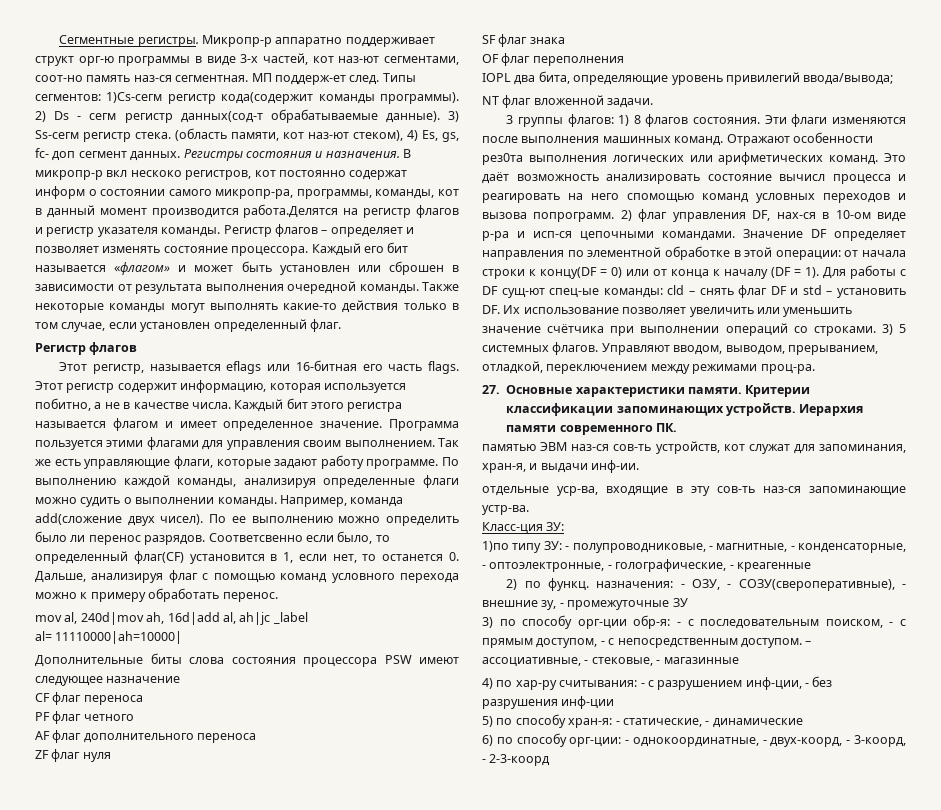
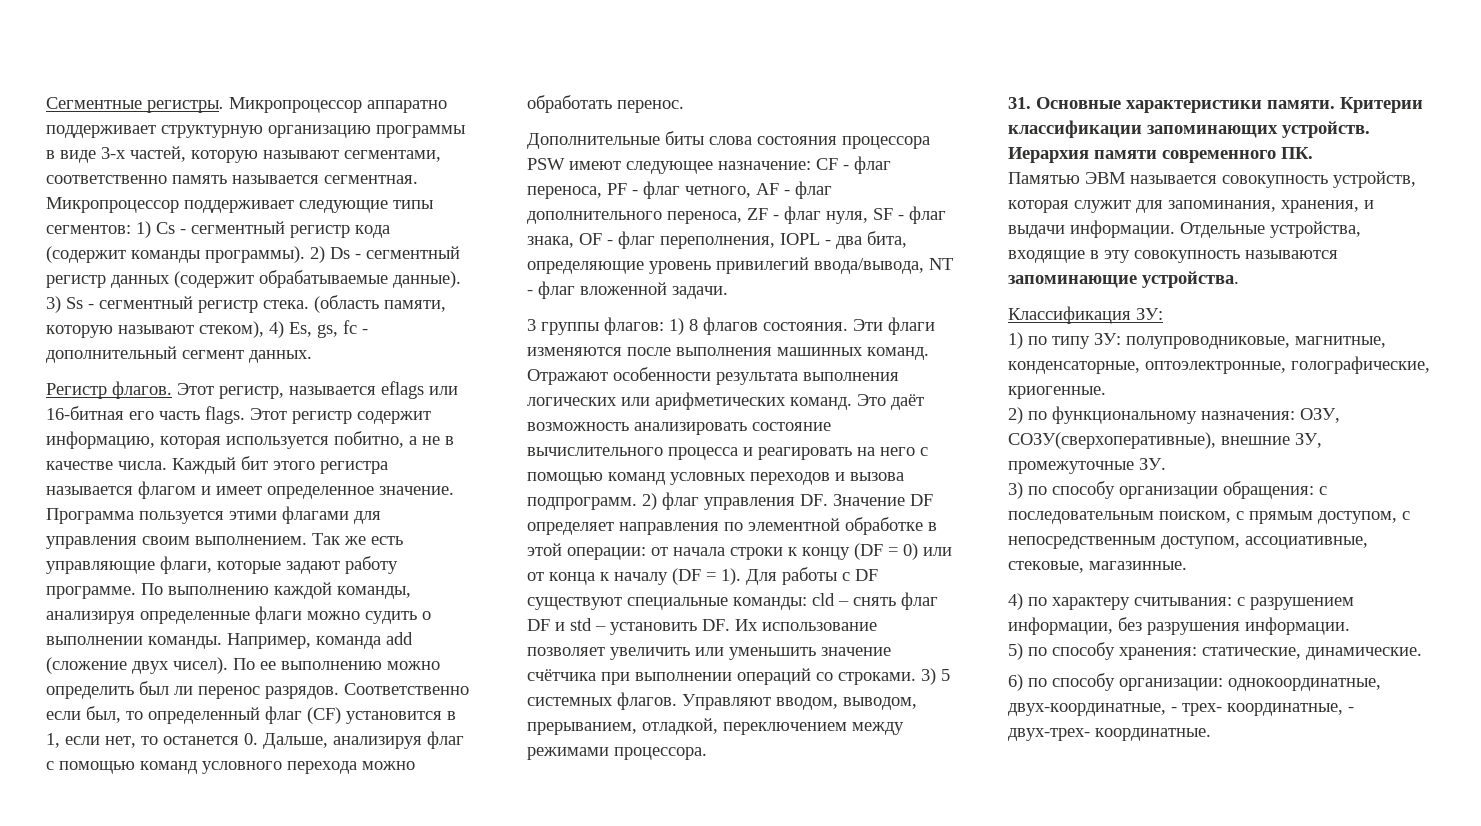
[201,35,272,47] Микропр-р -> [229,97,362,113] Микропроцессор
[35,56,114,66] структ орг-ю -> [161,125,371,138] структурную организацию
[312,56,459,65] [35,73,416,85] [35,92,314,104] кот наз-ют сегментами, соот-но память наз-ся сегментная. МП поддерж-ет след. Типы сегментов: 1)Cs-сегм регистр кода(содержит -> [191,150,441,163] [46,175,418,184] [46,197,433,213] [46,221,390,238] [46,246,126,263] которую называют сегментами, соответственно память называется сегментная. Микропроцессор поддерживает следующие типы сегментов: 1) Cs - сегментный регистр кода (содержит
[89,109,459,123] [35,130,79,139] сегм регистр данных(сод-т обрабатываемые данные). 3) Ss-сегм -> [366,246,460,259] [46,270,461,288] [46,296,193,313] сегментный регистр данных (содержит обрабатываемые данные). 3) Ss - сегментный
[283,132,349,139] кот наз-ют -> [46,325,194,338] которую называют
[35,148,76,161] fc- доп -> [343,320,368,334] [46,346,177,363] fc - дополнительный
[183,149,411,161] [35,170,408,180] [35,186,459,199] [35,204,459,218] [35,224,414,237] [35,242,409,256] [35,261,459,275] [35,281,459,294] [35,300,459,313] [35,319,341,332] [35,342,138,355] Регистры состояния и назначения. В микропр-р вкл нескоко регистров, кот постоянно содержат информ о состоянии самого микропр-ра, программы, команды, кот в данный момент производится работа.Делятся на регистр флагов и регистр указателя команды. Регистр флагов – определяет и позволяет изменять состояние процессора. Каждый его бит называется «флагом» и может быть установлен или сброшен в зависимости от результата выполнения очередной команды. Также некоторые команды могут выполнять какие-то действия только в том случае, если установлен определенный флаг. // Регистр флагов // -> [46,381,172,399] // Регистр флагов.
[35,513,122,525] add(сложение -> [386,632,413,645] [46,657,127,674] add (сложение
[35,531,67,542] было -> [139,681,169,695] был
[208,531,390,544] [35,551,184,564] Соответсвенно если было, то определенный флаг(СF) -> [344,683,469,695] [46,706,341,724] Соответственно если был, то определенный флаг (СF)
[80,592,146,602] к примеру -> (415, 765) none
[35,612,308,625] [35,631,183,644] // mov al, 240d|mov ah, 16d|add al, ah|jc _label // al= 11110000|ah=10000| -> (684, 106) none
[106,676,181,683] [35,692,143,705] [35,711,134,724] [35,730,257,743] [35,749,111,762] [482,34,565,47] [482,53,624,66] [482,73,511,82] назначение // CF флаг переноса // PF флаг четного // AF флаг дополнительного переноса // ZF флаг нуля // SF флаг знака // OF флаг переполнения // IOPL -> [718,156,891,174] [527,181,832,199] [527,206,946,224] [527,231,831,249] назначение: CF - флаг переноса, PF - флаг четного, AF - флаг дополнительного переноса, ZF - флаг нуля, SF - флаг знака, OF - флаг переполнения, IOPL -
[803,73,894,85] [482,96,499,105] ввода/вывода; // NT -> [814,258,953,274] [527,290,533,295] ввода/вывода, NT -
[482,153,523,165] рез0та -> [716,372,798,385] результата
[779,174,825,181] вычисл -> [527,447,663,456] вычислительного
[627,193,694,203] спомощью -> [920,447,928,456] [527,472,603,485] с помощью
[533,212,615,222] попрограмм. -> [527,497,637,510] подпрограмм.
[752,210,907,222] [482,231,735,241] DF, нах-ся в 10-ом виде р-ра и исп-ся цепочными командами. -> [800,494,828,506] DF.
[540,267,597,279] концу(DF -> [802,543,883,560] концу (DF
[501,288,600,298] сущ-ют спец-ые -> [527,597,728,610] существуют специальные
[760,364,815,374] [482,385,500,394] проц-ра. // 27. -> [614,747,707,760] [1008,97,1031,109] процессора. // 31.
[482,441,790,454] памятью ЭВМ наз-ся сов-ть устройств, кот служат -> [1008,171,1416,188] [1008,200,1131,213] Памятью ЭВМ называется совокупность устройств, которая служит
[482,463,526,473] хран-я, -> [1281,200,1359,213] хранения,
[591,460,640,473] [482,486,906,496] [482,505,529,515] [482,522,565,534] [482,541,906,553] [482,559,811,572] [506,578,906,591] [482,598,688,610] инф-ии. // отдельные уср-ва, входящие в эту сов-ть наз-ся запоминающие устр-ва. // Класс-ция ЗУ: // 1)по типу ЗУ: - полупроводниковые, - магнитные, - конденсаторные, - оптоэлектронные, - голографические, - креагенные // 2) по функц. назначения: - ОЗУ, - СОЗУ(свероперативные), - внешние зу, - промежуточные ЗУ -> [1070,220,1361,238] [1008,250,1338,263] [1008,271,1239,288] [1008,306,1163,324] [1008,332,1386,349] [1008,356,1430,374] [1008,386,1106,399] [1008,406,1340,424] [1008,432,1322,449] [1008,458,1166,474] информации. Отдельные устройства, входящие в эту совокупность называются запоминающие устройства. // Классификация ЗУ: // 1) по типу ЗУ: полупроводниковые, магнитные, конденсаторные, оптоэлектронные, голографические, криогенные. // 2) по функциональному назначения: ОЗУ, СОЗУ(сверхоперативные), внешние ЗУ, промежуточные ЗУ.
[577,615,681,629] орг-ции обр-я: - -> [1119,481,1314,499] организации обращения:
[889,622,894,626] - -> (1231, 517) none
[600,641,605,645] - -> (1397, 517) none
[740,638,812,648] [482,657,739,667] [482,677,809,690] доступом. – ассоциативные, - стековые, - магазинные // 4) по хар-ру считывания: - с разрушением инф-ции, - -> [1161,536,1368,549] [1008,561,1187,573] [1008,593,1354,610] [1008,617,1113,635] доступом, ассоциативные, стековые, магазинные. // 4) по характеру считывания: с разрушением информации,
[561,696,615,709] инф-ции -> [1245,617,1350,635] информации.
[568,718,803,728] [482,733,906,747] [482,754,551,766] хран-я: - статические, - динамические // 6) по способу орг-ции: - однокоординатные, - двух-коорд, - 3-коорд, - 2-3-коорд -> [1119,647,1422,660] [1008,673,1381,691] [1008,703,1354,716] [1008,728,1211,741] хранения: статические, динамические. // 6) по способу организации: однокоординатные, двух-координатные, - трех- координатные, - двух-трех- координатные.

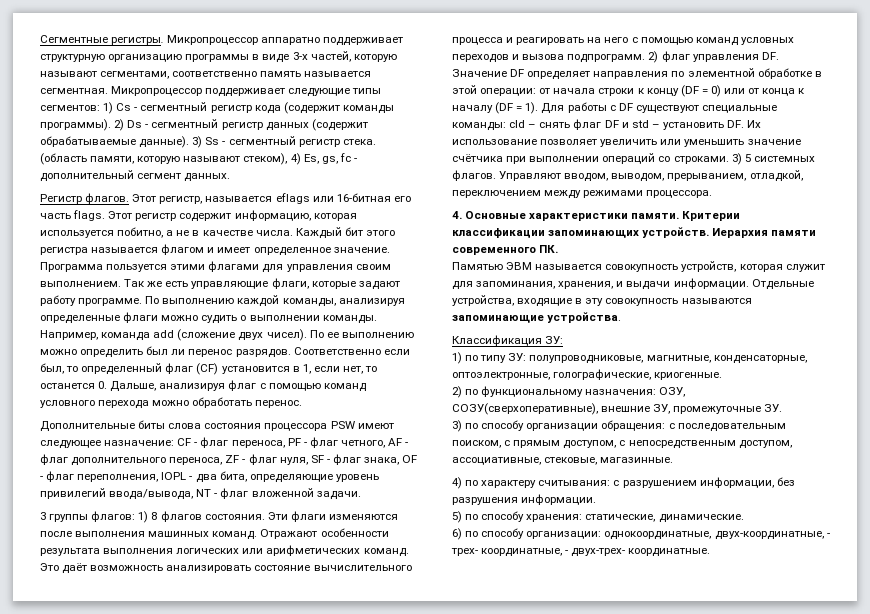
[1008,97,1031,109] 31. -> [452,211,462,219] 4.

